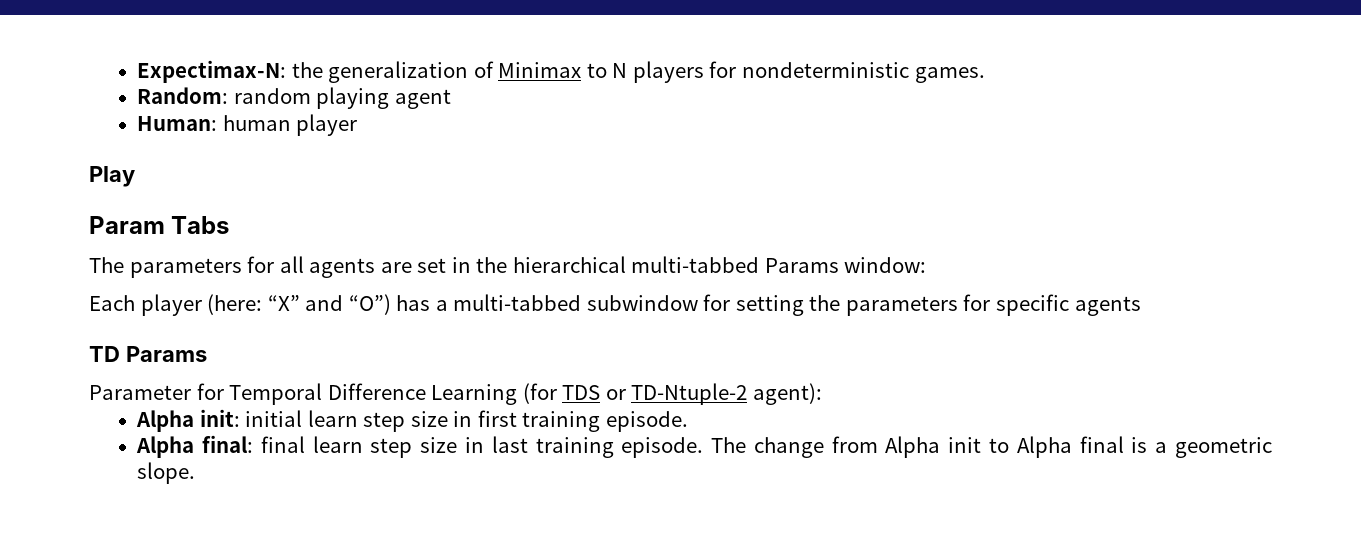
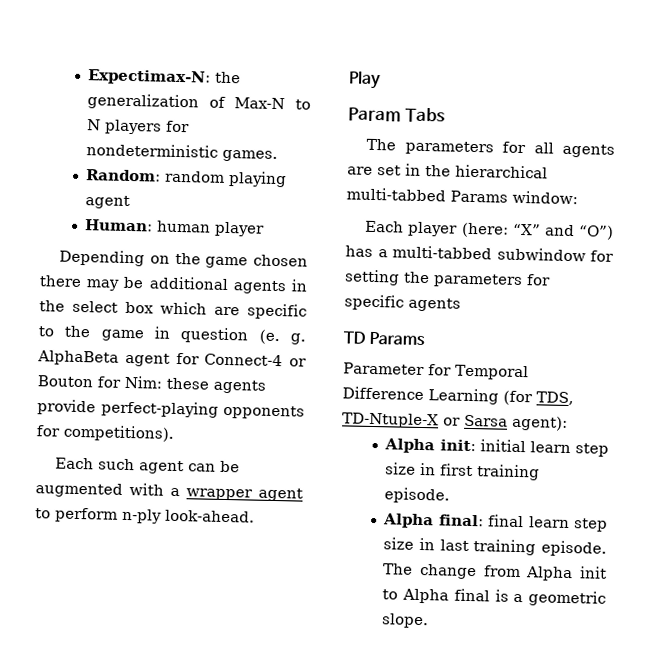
[498,62,582,78] Minimax -> [234,97,286,110] Max-N
(358, 125) none -> [59,249,308,269] [39,275,308,295] [39,300,307,320] [38,325,306,345] [37,350,307,367] [37,375,266,394] [37,399,305,420] [36,424,175,442] [55,457,241,475] [35,482,303,502] [35,507,255,524] // Depending on the game chosen there may be additional agents in the select box which are specific to the game in question (e. g. AlphaBeta agent for Connect-4 or Bouton for Nim: these agents provide perfect-playing opponents for competitions). // Each such agent can be augmented with a wrapper agent to perform n-ply look-ahead.
[562,383,748,405] TDS or TD-Ntuple-2 -> [536,391,574,406] [342,412,508,429] TDS, TD-Ntuple-X or Sarsa

